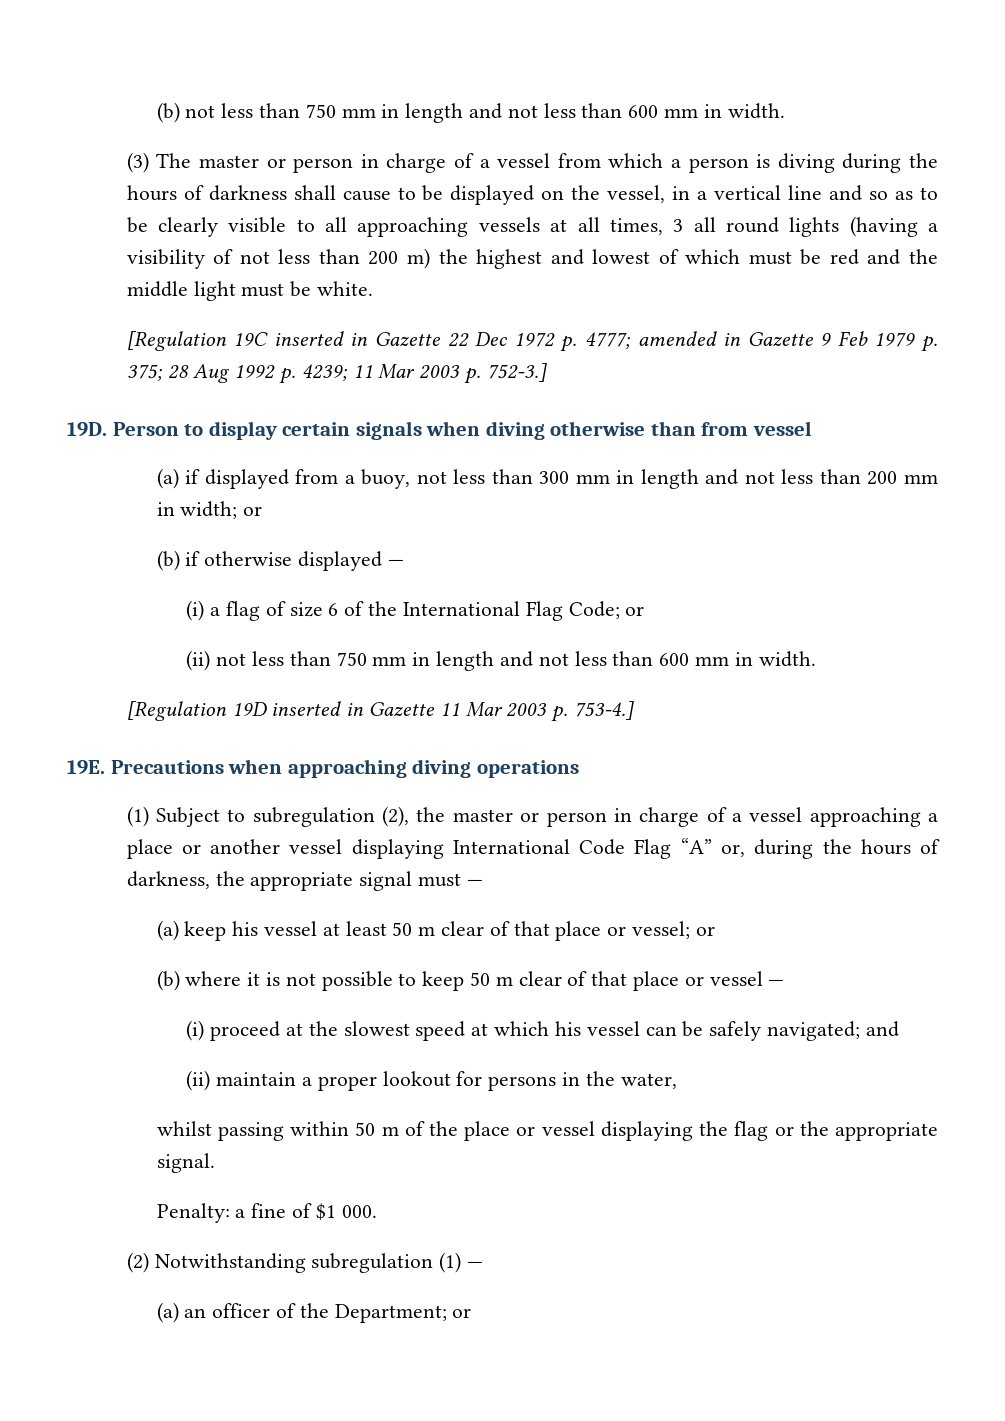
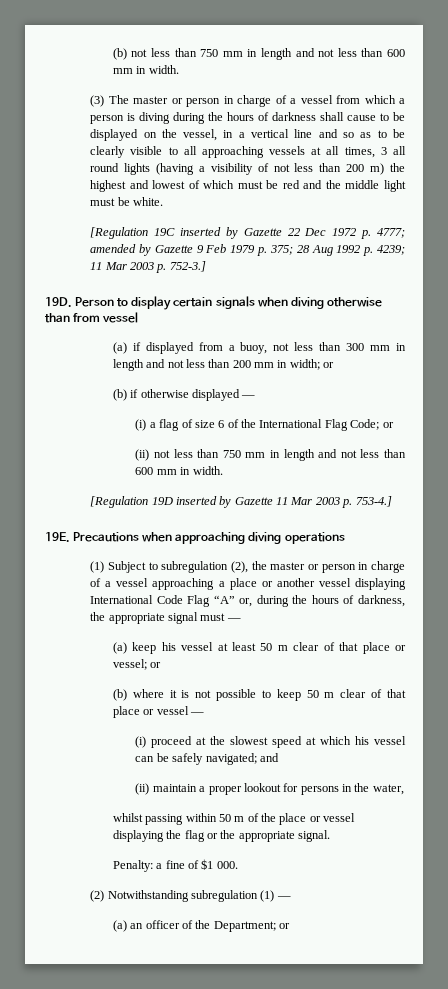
[350,333,369,346] in -> [225,227,238,239] by
[723,333,742,346] in -> [139,244,152,256] by
[346,703,365,716] in -> [219,496,232,508] by

